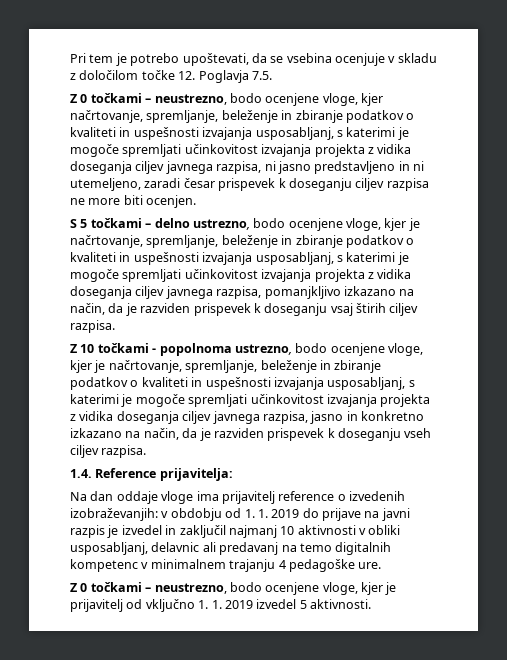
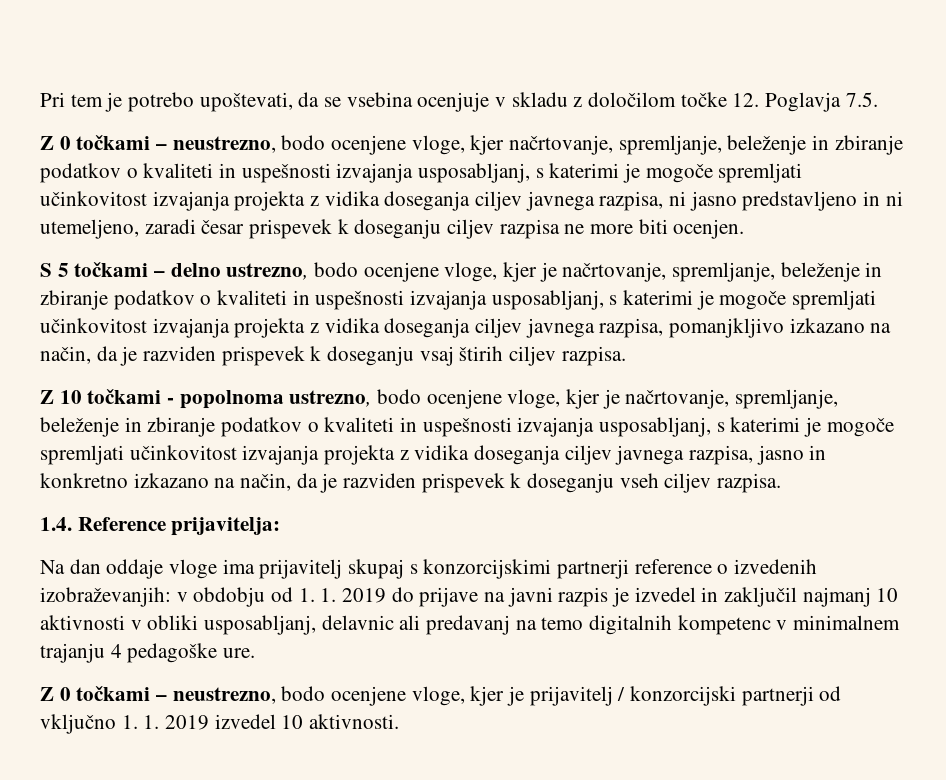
(275, 497) none -> [348,559,630,579] skupaj s konzorcijskimi partnerji
(123, 605) none -> [617,686,814,706] / konzorcijski partnerji
[299,600,307,609] 5 -> [281,715,304,729] 10

